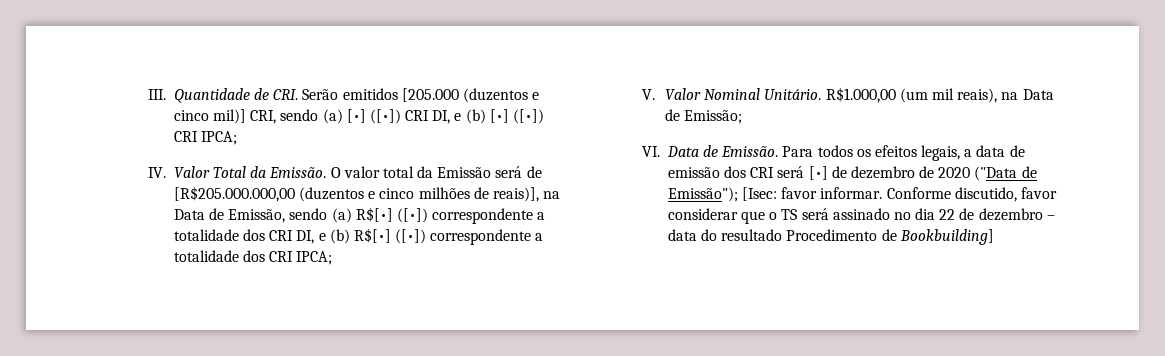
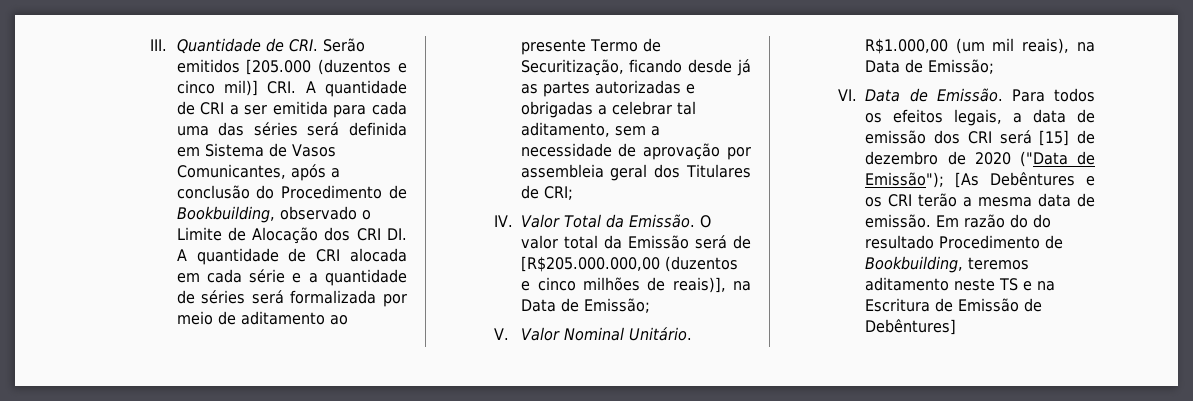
[250,109,545,124] [173,131,237,145] CRI, sendo (a) [•] ([•]) CRI DI, e (b) [•] ([•]) CRI IPCA; -> [267,80,407,97] [176,101,407,118] [176,122,407,136] [176,143,336,157] [176,164,340,181] [176,185,407,199] [176,206,371,223] [176,227,407,244] [176,248,407,265] [176,269,407,286] [176,290,407,307] [176,311,348,325] [520,38,661,55] [520,59,751,76] [520,80,695,97] [520,101,696,118] [520,122,660,137] [520,143,751,160] [520,164,751,181] [520,185,573,200] CRI. A quantidade de CRI a ser emitida para cada uma das séries será definida em Sistema de Vasos Comunicantes, após a conclusão do Procedimento de Bookbuilding, observado o Limite de Alocação dos CRI DI. A quantidade de CRI alocada em cada série e a quantidade de séries será formalizada por meio de aditamento ao presente Termo de Securitização, ficando desde já as partes autorizadas e obrigadas a celebrar tal aditamento, sem a necessidade de aprovação por assembleia geral dos Titulares de CRI;
[228,207,546,224] [173,228,544,245] [173,250,333,265] Emissão, sendo (a) R$[•] ([•]) correspondente a totalidade dos CRI DI, e (b) R$[•] ([•]) correspondente a totalidade dos CRI IPCA; -> [584,298,651,313] Emissão;
[808,166,828,180] [•] -> [1039,130,1070,146] [15]
[741,187,1057,202] [667,208,1055,224] [667,229,994,245] [Isec: favor informar. Conforme discutido, favor considerar que o TS será assinado no dia 22 de dezembro – data do resultado Procedimento de Bookbuilding] -> [955,172,1095,188] [865,193,1095,207] [865,214,1052,228] [865,235,1064,249] [865,256,1030,273] [865,277,1056,291] [865,298,1043,312] [865,319,957,335] [As Debêntures e os CRI terão a mesma data de emissão. Em razão do do resultado Procedimento de Bookbuilding, teremos aditamento neste TS e na Escritura de Emissão de Debêntures]

